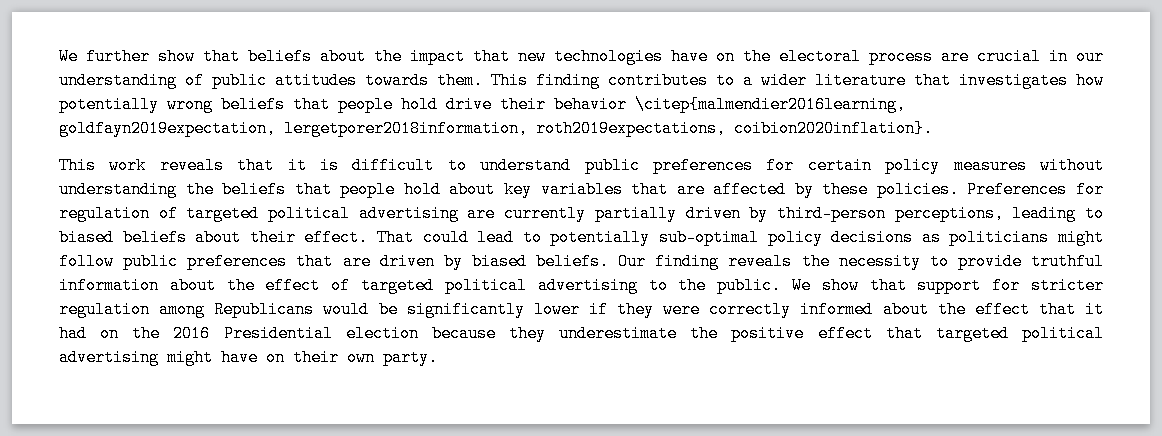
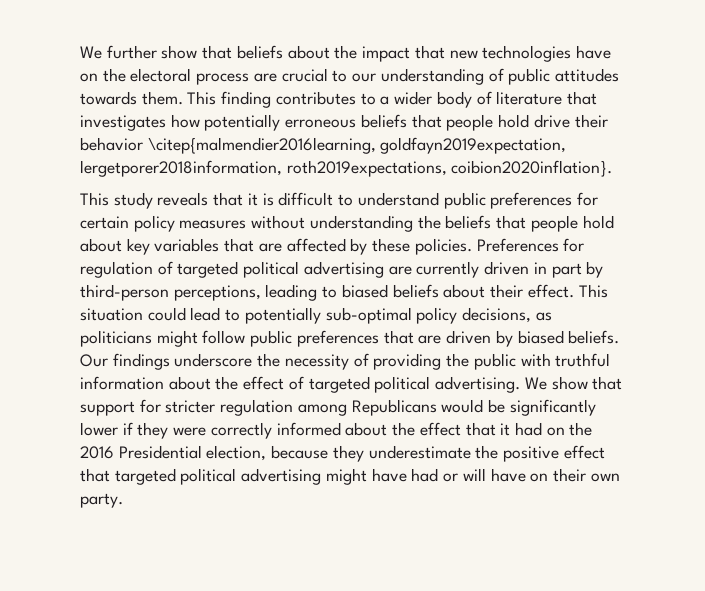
[1049,48,1068,65] in -> [332,70,348,82] to
(807, 80) none -> [436,91,492,108] body of
[167,96,213,113] wrong -> [285,119,357,128] erroneous
[109,157,147,174] work -> [113,192,153,209] study
[594,205,741,222] partially driven -> [484,261,582,278] driven in part
[377,229,414,246] That -> [578,284,608,298] [80,308,143,321] This situation
[831,229,914,246] decisions -> [462,307,532,323] decisions,
[655,253,1022,270] finding reveals the necessity to provide -> [112,353,551,370] findings underscore the necessity of providing the public with
[537,277,782,294] advertising to the public. -> [435,376,521,393] advertising.
[345,325,419,342] election -> [206,445,267,461] election,
(258, 357) none -> [411,468,526,482] had or will have

